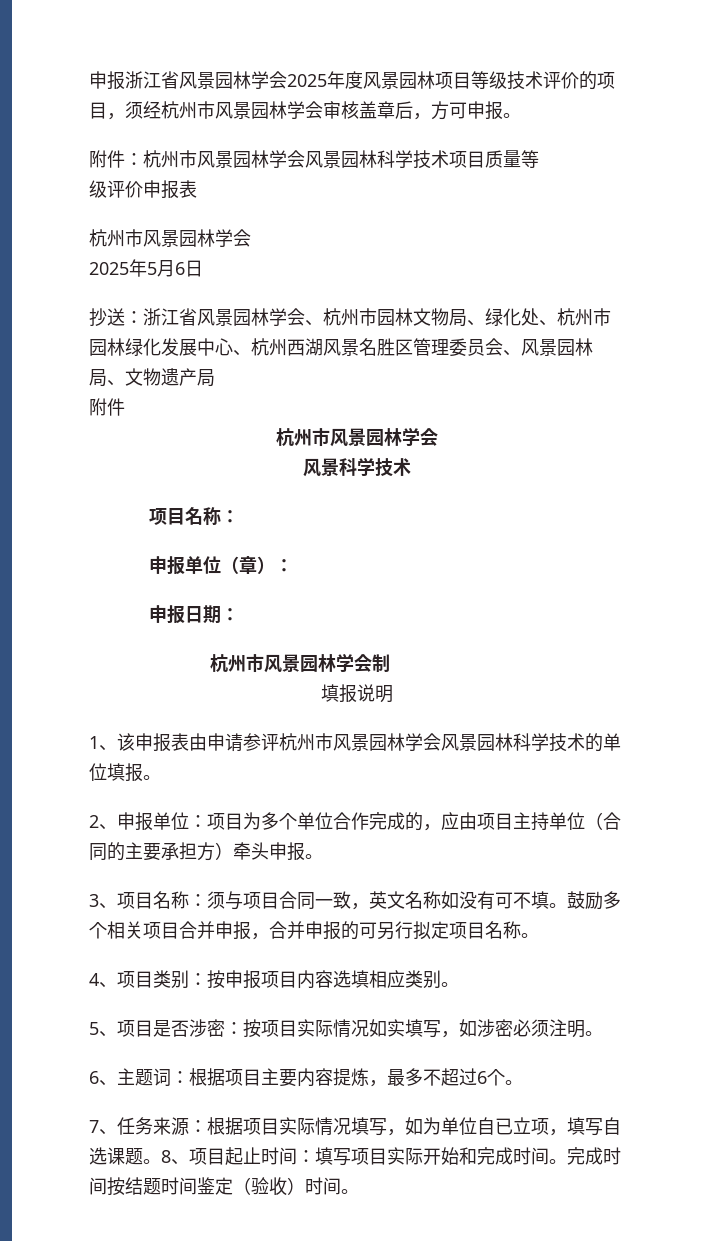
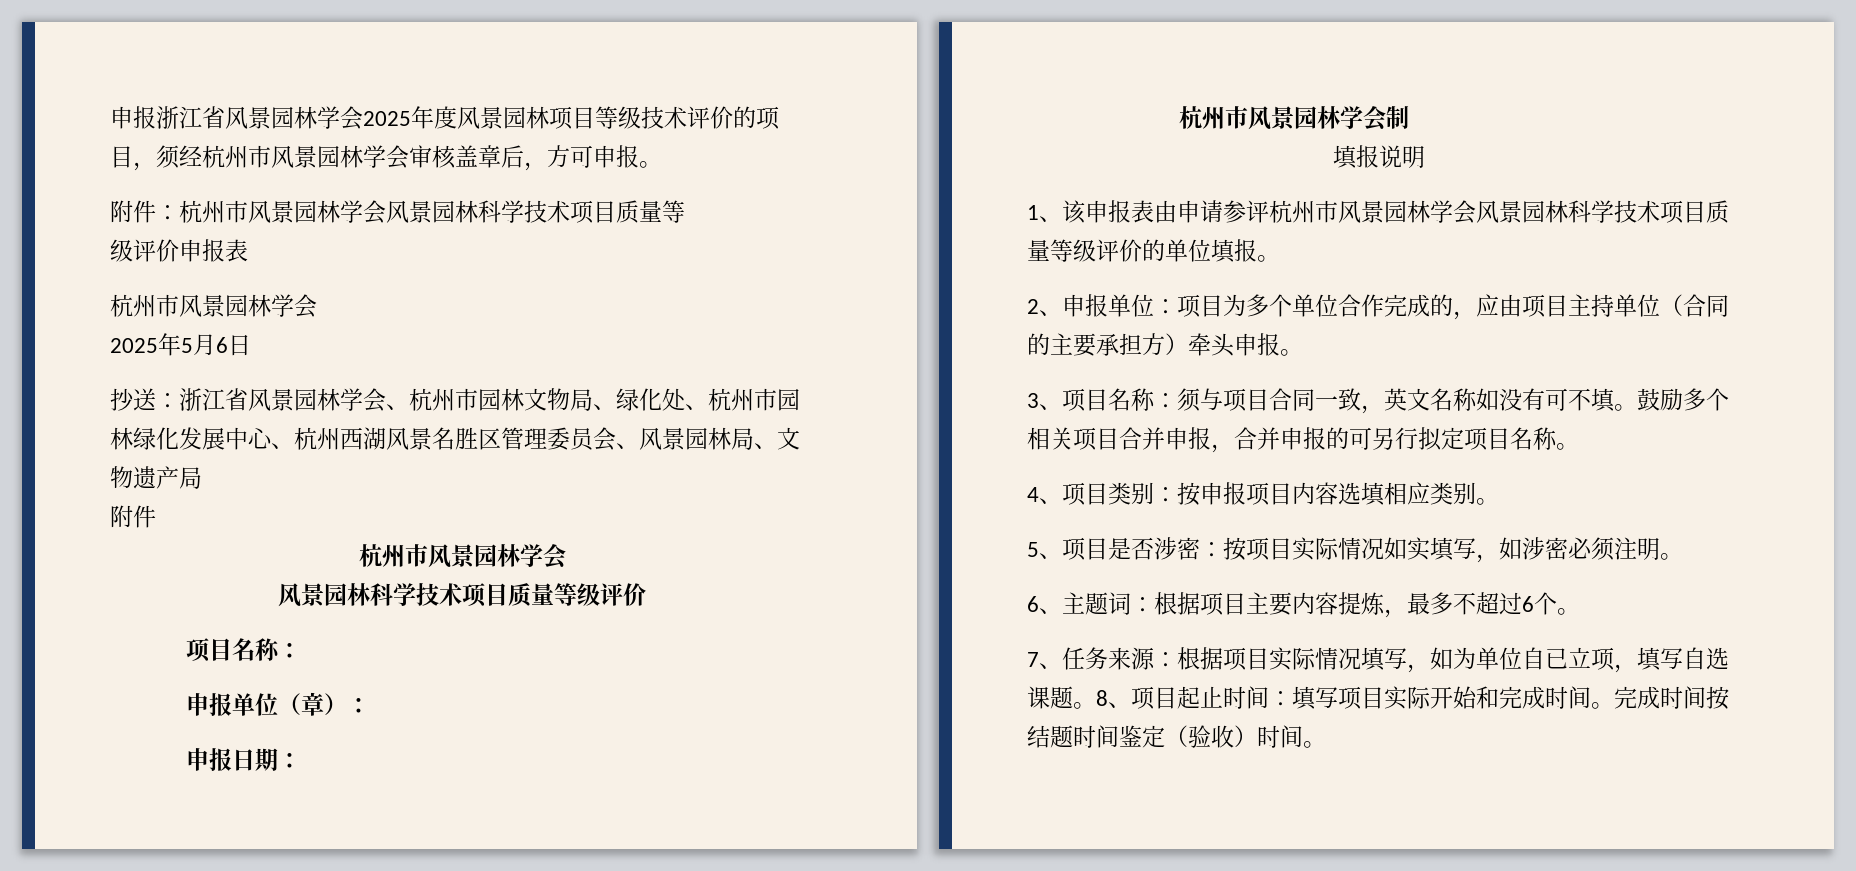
[338,457,411,477] 科学技术 -> [324,583,646,607] 园林科学技术项目质量等级评价
(585, 742) none -> [1660,200,1729,224] [1027,239,1142,262] 项目质量等级评价

